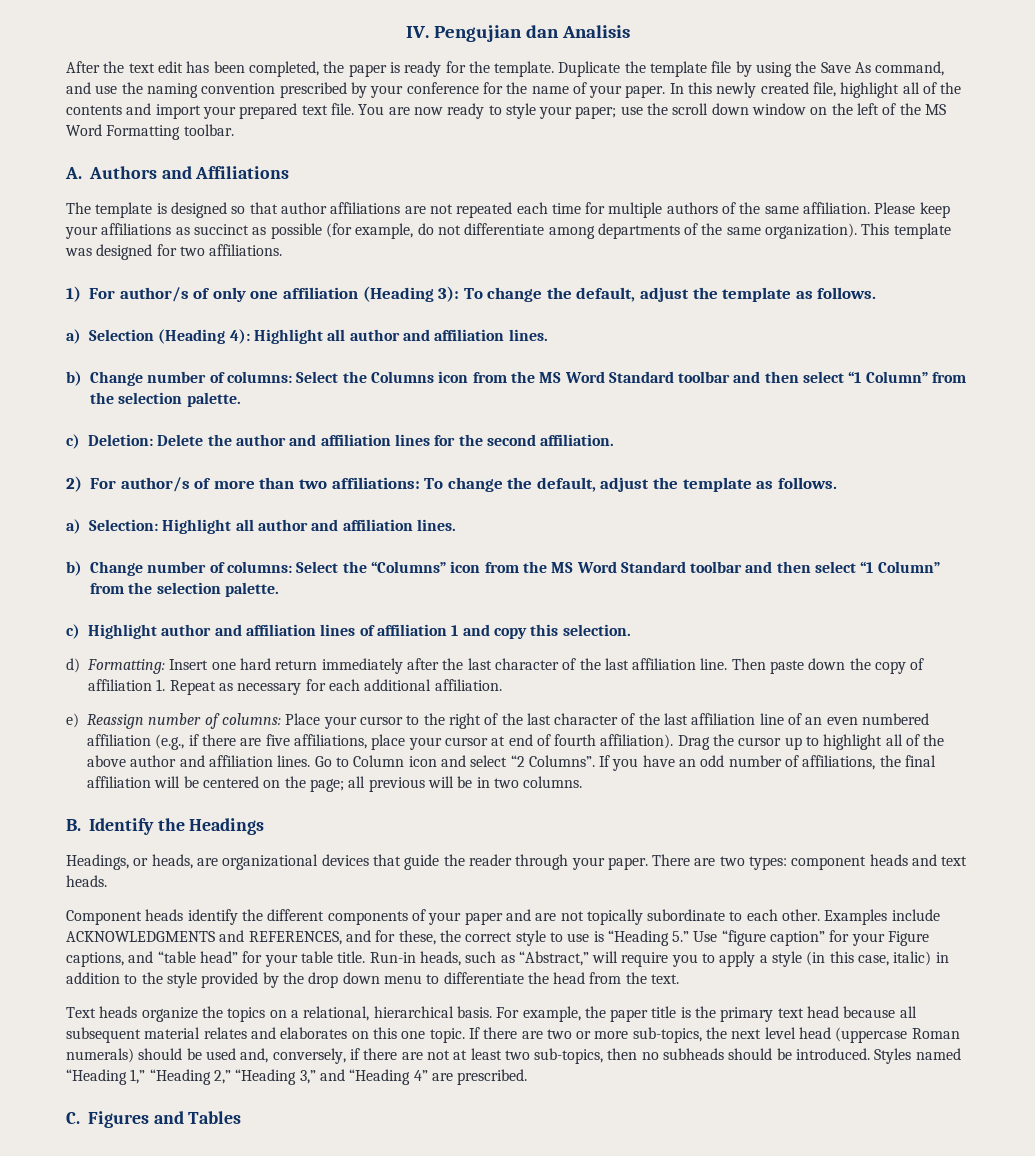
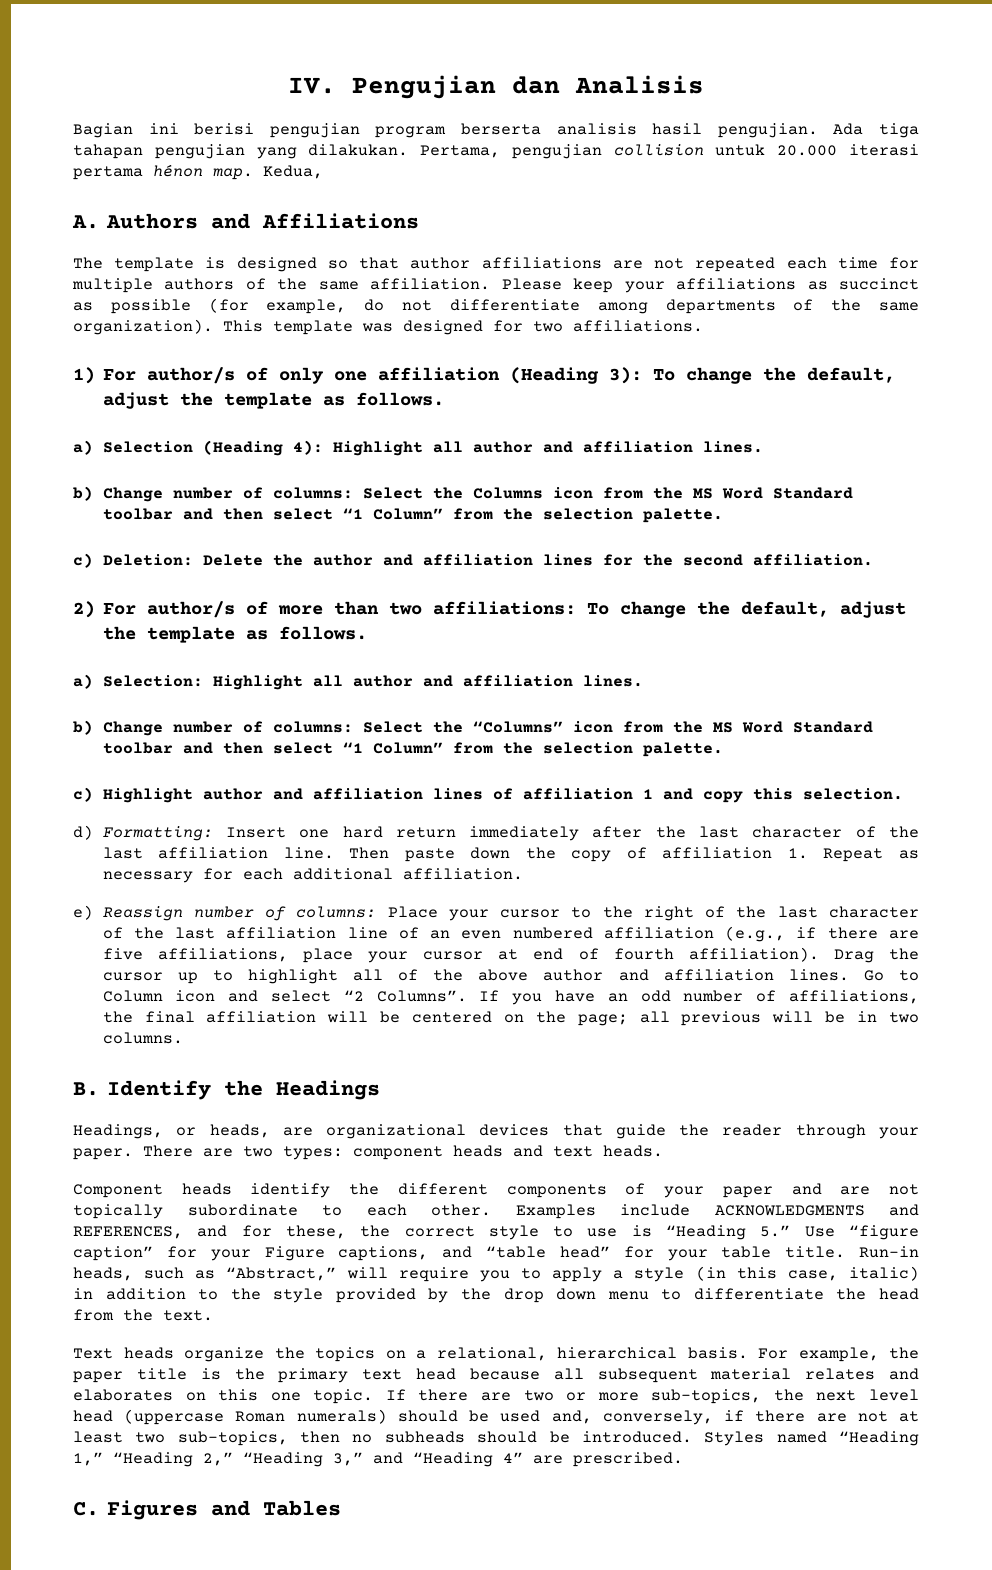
[66,61,945,77] [66,82,962,98] [66,103,947,119] [66,124,234,140] After the text edit has been completed, the paper is ready for the template. Duplicate the template file by using the Save As command, and use the naming convention prescribed by your conference for the name of your paper. In this newly created file, highlight all of the contents and import your prepared text file. You are now ready to style your paper; use the scroll down window on the left of the MS Word Formatting toolbar. -> [73,123,920,138] [73,144,920,159] [73,164,323,180] Bagian ini berisi pengujian program berserta analisis hasil pengujian. Ada tiga tahapan pengujian yang dilakukan. Pertama, pengujian collision untuk 20.000 iterasi pertama hénon map. Kedua,

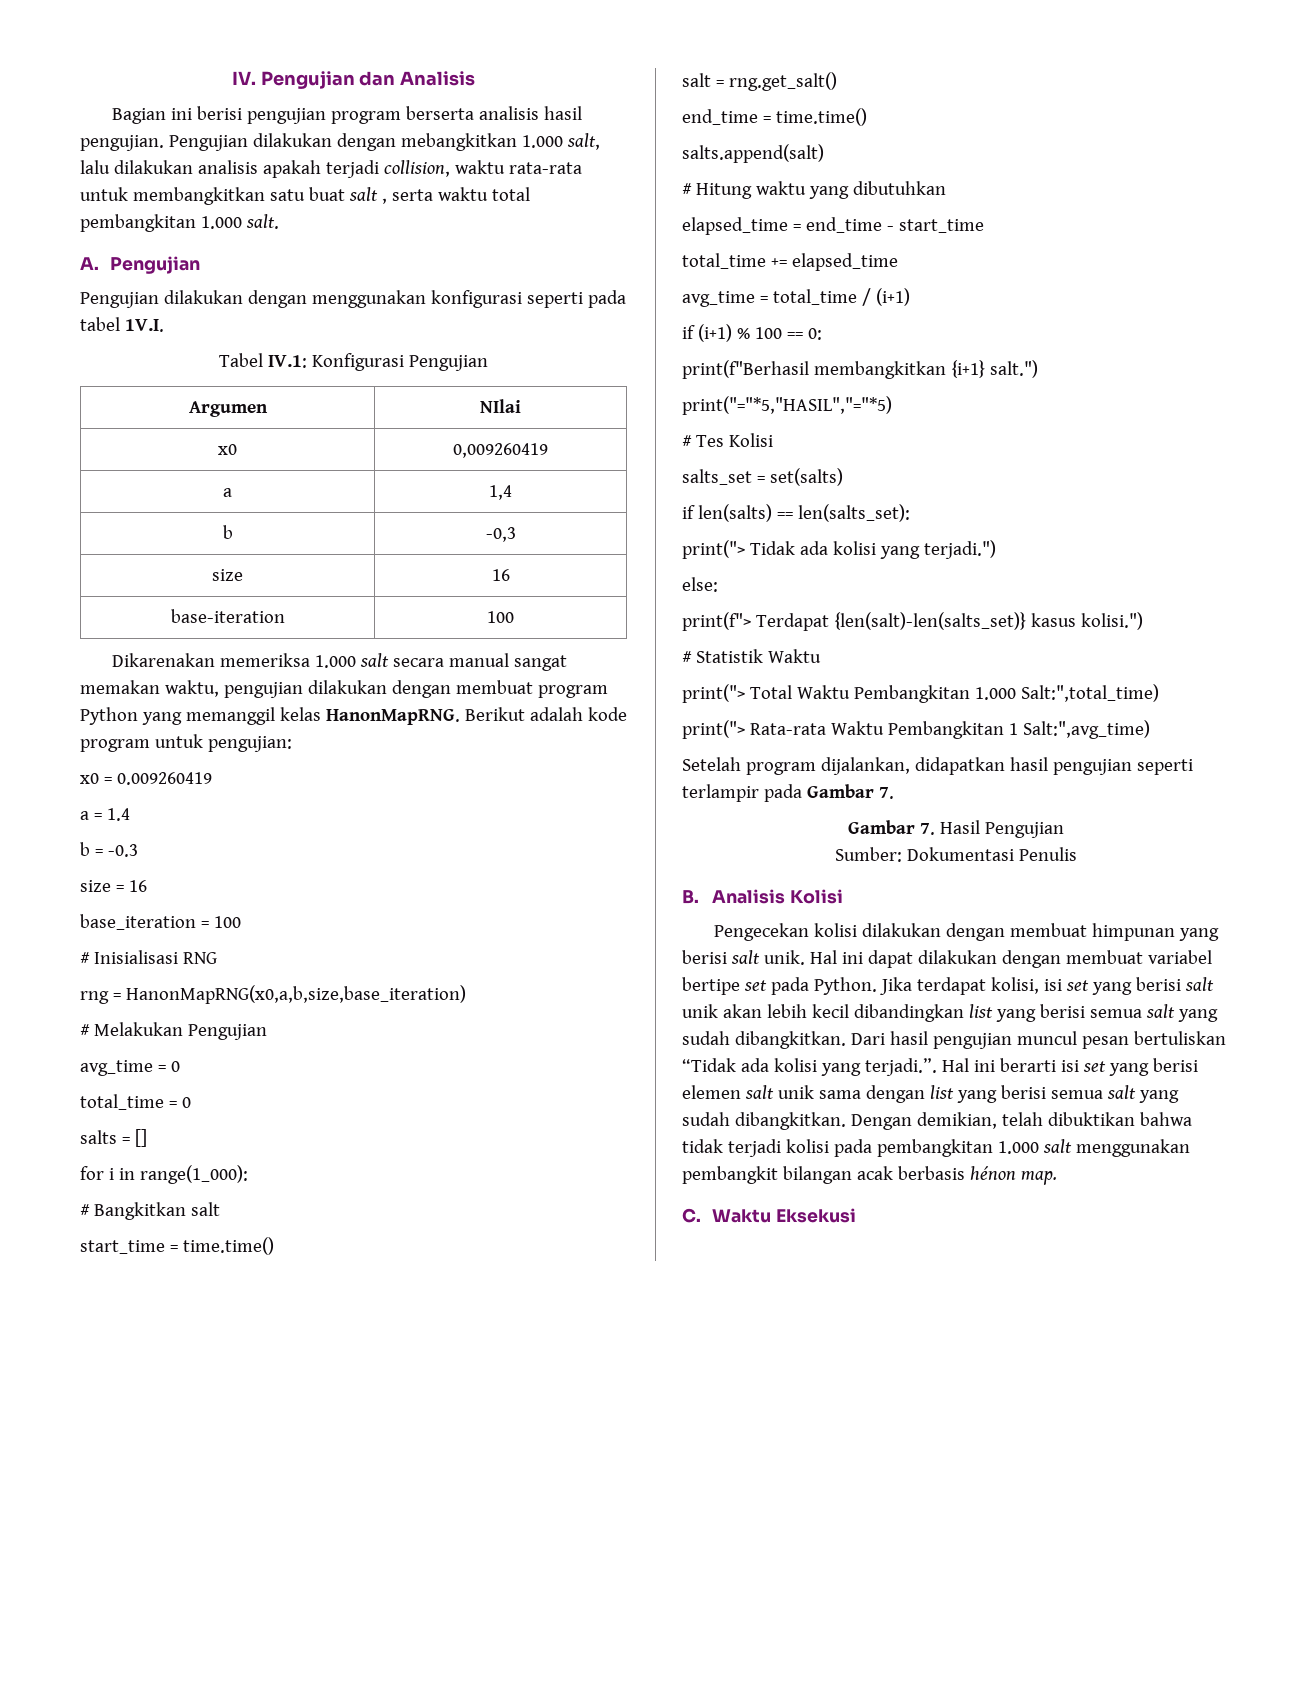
[833,123,920,138] [73,144,920,159] [73,164,323,180] [72,213,420,229] [73,257,920,272] [72,278,920,293] [73,298,920,314] [73,319,703,335] [73,367,896,384] [103,392,445,409] [73,440,763,456] [73,486,853,502] [102,508,723,523] [73,553,873,568] [73,601,907,618] [103,626,368,643] [73,674,643,690] [73,720,873,736] [102,742,723,757] [73,787,903,803] [73,825,919,841] [102,847,920,862] [102,868,523,883] [73,905,920,921] [102,926,920,942] [102,947,919,963] [102,969,919,984] [102,990,920,1005] [102,1011,919,1026] [102,1032,183,1044] [73,1080,381,1100] [73,1124,919,1139] [73,1145,663,1160] [73,1183,920,1198] [73,1204,919,1219] [73,1225,919,1240] [73,1246,920,1261] [73,1266,919,1282] [73,1288,919,1303] [73,1309,213,1321] [73,1347,919,1362] [73,1368,920,1383] [73,1389,919,1404] [73,1409,920,1425] [73,1431,920,1446] [73,1452,683,1467] [73,1500,342,1520] Ada tiga tahapan pengujian yang dilakukan. Pertama, pengujian collision untuk 20.000 iterasi pertama hénon map. Kedua, // A. Authors and Affiliations // The template is designed so that author affiliations are not repeated each time for multiple authors of the same affiliation. Please keep your affiliations as succinct as possible (for example, do not differentiate among departments of the same organization). This template was designed for two affiliations. // 1) For author/s of only one affiliation (Heading 3): To change the default, adjust the template as follows. // a) Selection (Heading 4): Highlight all author and affiliation lines. // b) Change number of columns: Select the Columns icon from the MS Word Standard toolbar and then select “1 Column” from the selection palette. // c) Deletion: Delete the author and affiliation lines for the second affiliation. // 2) For author/s of more than two affiliations: To change the default, adjust the template as follows. // a) Selection: Highlight all author and affiliation lines. // b) Change number of columns: Select the “Columns” icon from the MS Word Standard toolbar and then select “1 Column” from the selection palette. // c) Highlight author and affiliation lines of affiliation 1 and copy this selection. // d) Formatting: Insert one hard return immediately after the last character of the last affiliation line. Then paste down the copy of affiliation 1. Repeat as necessary for each additional affiliation. // e) Reassign number of columns: Place your cursor to the right of the last character of the last affiliation line of an even numbered affiliation (e.g., if there are five affiliations, place your cursor at end of fourth affiliation). Drag the cursor up to highlight all of the above author and affiliation lines. Go to Column icon and select “2 Columns”. If you have an odd number of affiliations, the final affiliation will be centered on the page; all previous will be in two columns. // B. Identify the Headings // Headings, or heads, are organizational devices that guide the reader through your paper. There are two types: component heads and text heads. // Component heads identify the different components of your paper and are not topically subordinate to each other. Examples include ACKNOWLEDGMENTS and REFERENCES, and for these, the correct style to use is “Heading 5.” Use “figure caption” for your Figure captions, and “table head” for your table title. Run-in heads, such as “Abstract,” will require you to apply a style (in this case, italic) in addition to the style provided by the drop down menu to differentiate the head from the text. // Text heads organize the topics on a relational, hierarchical basis. For example, the paper title is the primary text head because all subsequent material relates and elaborates on this one topic. If there are two or more sub-topics, the next level head (uppercase Roman numerals) should be used and, conversely, if there are not at least two sub-topics, then no subheads should be introduced. Styles named “Heading 1,” “Heading 2,” “Heading 3,” and “Heading 4” are prescribed. // C. Figures and Tables -> [168,133,600,151] [80,160,582,178] [80,187,530,205] [80,214,279,232] [80,256,201,274] [80,290,626,308] [80,317,164,332] [219,353,488,371] [188,401,268,417] [480,399,521,413] [218,444,237,455] [453,443,548,458] [223,488,232,497] [489,485,512,500] [222,525,233,539] [485,527,516,542] [212,569,243,581] [491,569,510,581] [170,609,285,623] [487,611,514,623] [111,653,567,671] [80,680,608,698] [80,707,627,725] [80,734,292,752] [80,772,212,785] [80,808,130,821] [80,842,138,857] [80,880,147,892] [80,914,241,930] [80,950,217,964] [80,985,466,1004] [80,1022,267,1040] [80,1060,180,1076] [80,1094,191,1110] [80,1129,147,1147] [80,1165,248,1184] [80,1202,220,1220] [80,1237,274,1255] [682,72,837,91] [682,108,867,126] [682,144,824,163] [682,181,946,199] [682,217,984,235] [682,253,898,271] [682,288,910,307] [682,324,822,342] [682,360,1038,379] [682,396,892,415] [682,433,773,447] [682,468,843,486] [682,504,910,522] [682,540,996,559] [682,577,718,592] [682,612,1143,631] [682,649,821,663] [682,684,1159,703] [682,720,1150,739] [682,757,1193,775] [682,784,894,802] [847,820,1064,838] [834,847,1077,862] [682,889,844,904] [713,923,1219,941] [682,950,1212,968] [682,977,1214,995] [682,1004,1218,1022] [682,1031,1226,1049] [682,1058,1198,1076] [682,1085,1179,1103] [682,1112,1192,1130] [682,1139,1190,1157] [682,1166,1057,1185] [682,1208,857,1223] Pengujian dilakukan dengan mebangkitkan 1.000 salt, lalu dilakukan analisis apakah terjadi collision, waktu rata-rata untuk membangkitkan satu buat salt , serta waktu total pembangkitan 1.000 salt. // A. Pengujian // Pengujian dilakukan dengan menggunakan konfigurasi seperti pada tabel 1V.I. // Tabel IV.1: Konfigurasi Pengujian // Argumen | NIlai // x0 | 0,009260419 // a | 1,4 // b | -0,3 // size | 16 // base-iteration | 100 // Dikarenakan memeriksa 1.000 salt secara manual sangat memakan waktu, pengujian dilakukan dengan membuat program Python yang memanggil kelas HanonMapRNG. Berikut adalah kode program untuk pengujian: // x0 = 0.009260419 // a = 1.4 // b = -0.3 // size = 16 // base_iteration = 100 // # Inisialisasi RNG // rng = HanonMapRNG(x0,a,b,size,base_iteration) // # Melakukan Pengujian // avg_time = 0 // total_time = 0 // salts = [] // for i in range(1_000): // # Bangkitkan salt // start_time = time.time() // salt = rng.get_salt() // end_time = time.time() // salts.append(salt) // # Hitung waktu yang dibutuhkan // elapsed_time = end_time - start_time // total_time += elapsed_time // avg_time = total_time / (i+1) // if (i+1) % 100 == 0: // print(f"Berhasil membangkitkan {i+1} salt.") // print("="*5,"HASIL","="*5) // # Tes Kolisi // salts_set = set(salts) // if len(salts) == len(salts_set): // print("> Tidak ada kolisi yang terjadi.") // else: // print(f"> Terdapat {len(salt)-len(salts_set)} kasus kolisi.") // # Statistik Waktu // print("> Total Waktu Pembangkitan 1.000 Salt:",total_time) // print("> Rata-rata Waktu Pembangkitan 1 Salt:",avg_time) // Setelah program dijalankan, didapatkan hasil pengujian seperti terlampir pada Gambar 7. // Gambar 7. Hasil Pengujian // Sumber: Dokumentasi Penulis // B. Analisis Kolisi // Pengecekan kolisi dilakukan dengan membuat himpunan yang berisi salt unik. Hal ini dapat dilakukan dengan membuat variabel bertipe set pada Python. Jika terdapat kolisi, isi set yang berisi salt unik akan lebih kecil dibandingkan list yang berisi semua salt yang sudah dibangkitkan. Dari hasil pengujian muncul pesan bertuliskan “Tidak ada kolisi yang terjadi.”. Hal ini berarti isi set yang berisi elemen salt unik sama dengan list yang berisi semua salt yang sudah dibangkitkan. Dengan demikian, telah dibuktikan bahwa tidak terjadi kolisi pada pembangkitan 1.000 salt menggunakan pembangkit bilangan acak berbasis hénon map. // C. Waktu Eksekusi

